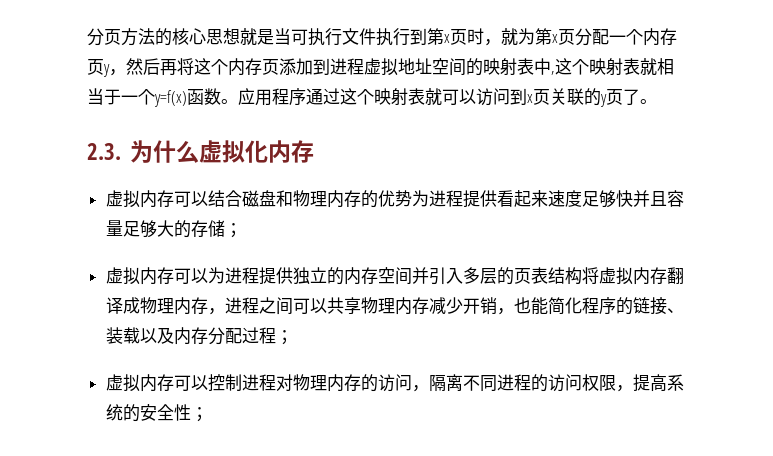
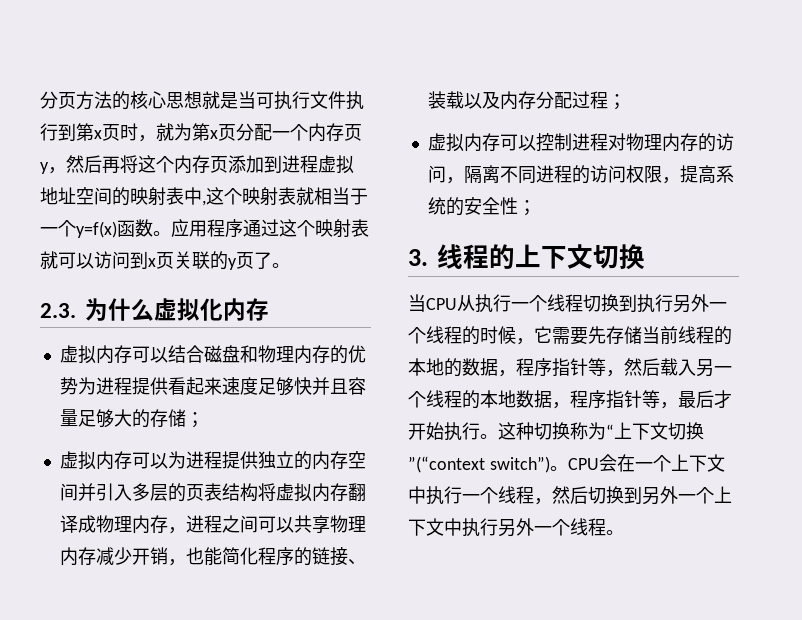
(208, 414) none -> [408,244,645,270] [408,294,727,313] [408,326,732,345] [408,358,732,377] [408,390,732,409] [408,422,704,441] [408,454,725,473] [408,486,732,505] [408,518,624,537] // 3.线程的上下文切换 // 当CPU从执行一个线程切换到执行另外一个线程的时候，它需要先存储当前线程的本地的数据，程序指针等，然后载入另一个线程的本地数据，程序指针等，最后才开始执行。这种切换称为“上下文切换”(“context switch”)。CPU会在一个上下文中执行一个线程，然后切换到另外一个上下文中执行另外一个线程。

